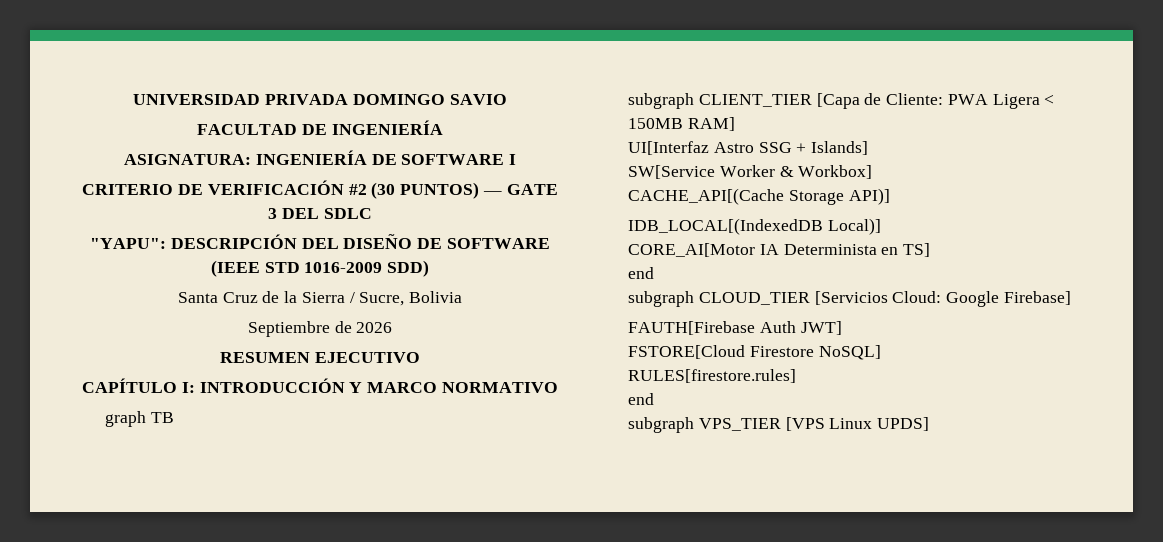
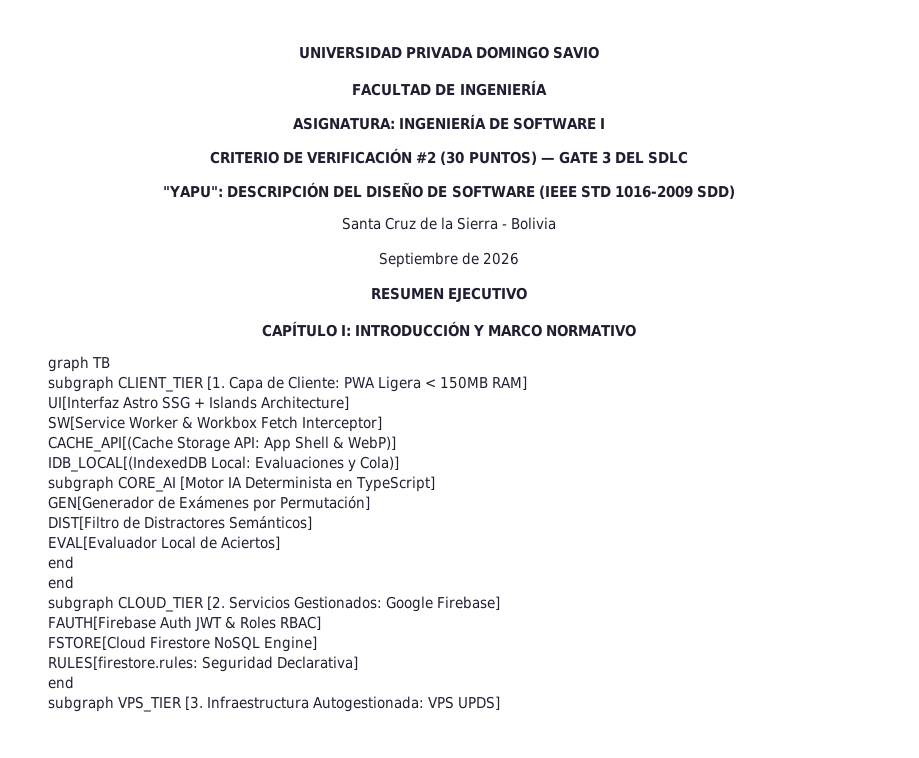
[349,292,405,306] / Sucre, -> [502,224,508,229] -
[816,93,860,109] [Capa -> [207,376,264,392] [1. Capa
[811,141,869,155] Islands] -> [209,396,350,410] Islands Architecture]
[798,165,873,179] Workbox] -> [197,416,383,432] Workbox Fetch Interceptor]
[848,188,890,205] [628,218,882,235] [628,243,931,257] API)] // IDB_LOCAL[(IndexedDB Local)] // CORE_AI[Motor IA Determinista en TS] -> [234,436,397,452] [47,456,400,472] [47,476,436,492] [47,496,371,512] [47,516,313,530] [47,536,281,550] [47,556,74,569] API: App Shell & WebP)] // IDB_LOCAL[(IndexedDB Local: Evaluaciones y Cola)] // subgraph CORE_AI [Motor IA Determinista en TypeScript] // GEN[Generador de Exámenes por Permutación] // DIST[Filtro de Distractores Semánticos] // EVAL[Evaluador Local de Aciertos] // end
[814,291,942,305] [Servicios Cloud: -> [207,596,383,610] [2. Servicios Gestionados:
[800,321,842,335] [628,345,881,360] [628,369,797,383] JWT] // FSTORE[Cloud Firestore NoSQL] // RULES[firestore.rules] -> [195,616,322,631] [47,636,318,652] [47,656,359,672] JWT & Roles RBAC] // FSTORE[Cloud Firestore NoSQL Engine] // RULES[firestore.rules: Seguridad Declarativa]
[785,417,873,431] [VPS Linux -> [185,696,455,712] [3. Infraestructura Autogestionada: VPS

